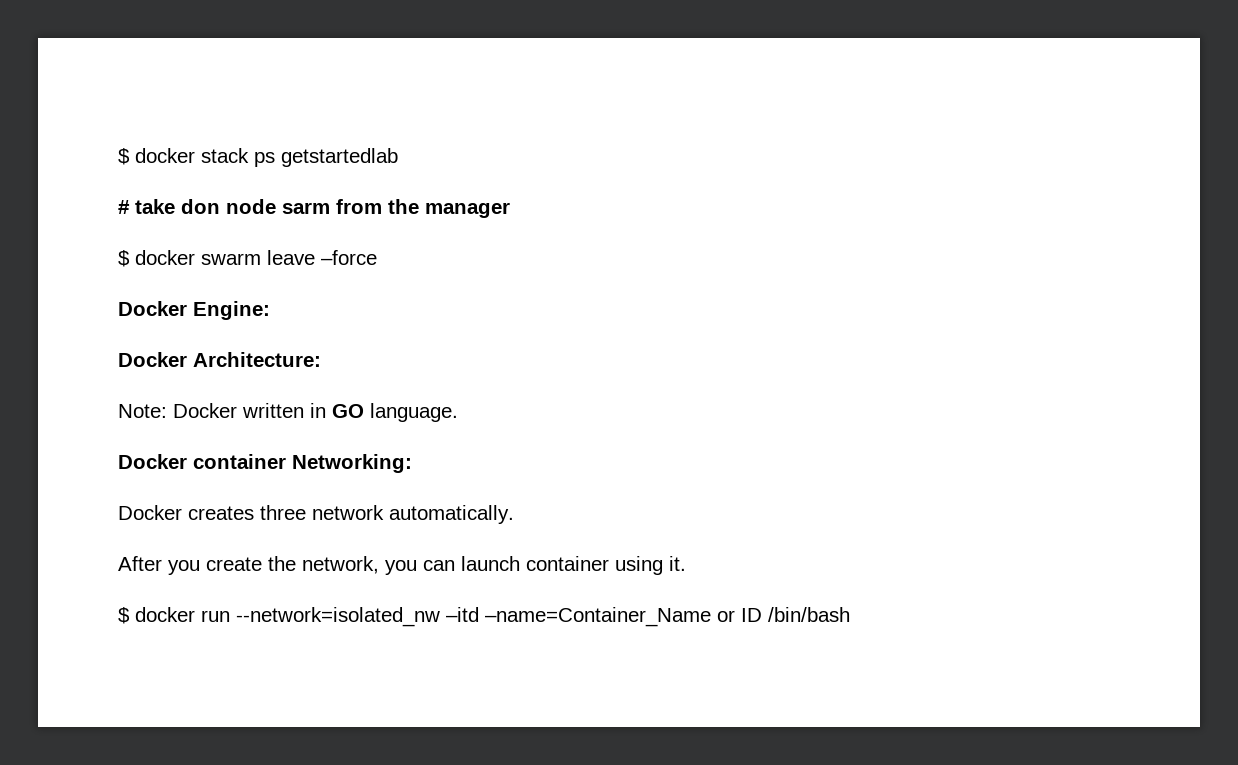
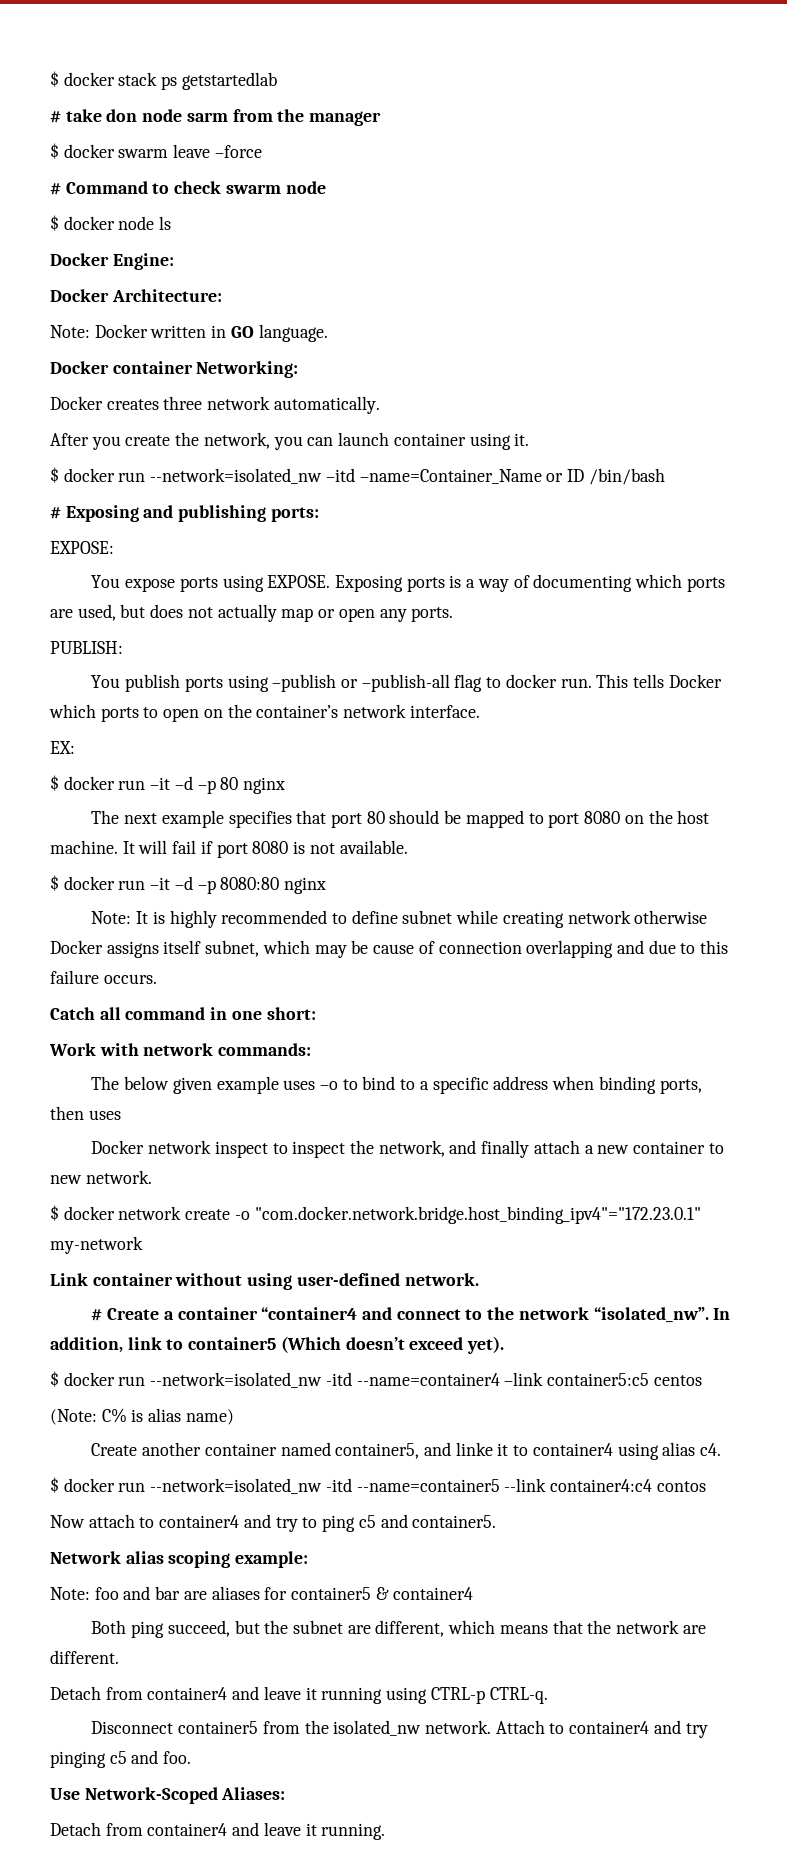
(377, 257) none -> [50,181,326,195] [50,215,172,231] // # Command to check swarm node // $ docker node ls
(850, 614) none -> [50,505,319,522] [50,541,114,554] [91,574,725,592] [50,604,454,622] [50,641,123,654] [91,674,722,692] [49,704,480,722] [50,741,75,754] [50,775,286,794] [91,810,710,828] [50,840,408,858] [50,875,327,894] [91,910,708,928] [50,940,729,958] [50,970,157,984] [50,1007,316,1020] [49,1043,312,1056] [91,1076,702,1094] [50,1106,121,1120] [91,1140,724,1158] [50,1170,152,1184] [50,1205,701,1224] [50,1236,143,1254] [50,1273,479,1290] [91,1307,731,1323] [50,1336,505,1354] [50,1371,702,1388] [50,1408,234,1425] [91,1442,722,1460] [50,1477,706,1494] [50,1514,497,1532] [50,1551,309,1568] [50,1586,473,1600] [91,1620,706,1638] [50,1650,119,1664] [50,1686,548,1704] [91,1720,708,1738] [50,1750,192,1768] [50,1787,286,1804] [50,1822,386,1840] // # Exposing and publishing ports: // EXPOSE: // You expose ports using EXPOSE. Exposing ports is a way of documenting which ports are used, but does not actually map or open any ports. // PUBLISH: // You publish ports using –publish or –publish-all flag to docker run. This tells Docker which ports to open on the container’s network interface. // EX: // $ docker run –it –d –p 80 nginx // The next example specifies that port 80 should be mapped to port 8080 on the host machine. It will fail if port 8080 is not available. // $ docker run –it –d –p 8080:80 nginx // Note: It is highly recommended to define subnet while creating network otherwise Docker assigns itself subnet, which may be cause of connection overlapping and due to this failure occurs. // Catch all command in one short: // Work with network commands: // The below given example uses –o to bind to a specific address when binding ports, then uses // Docker network inspect to inspect the network, and finally attach a new container to new network. // $ docker network create -o "com.docker.network.bridge.host_binding_ipv4"="172.23.0.1" my-network // Link container without using user-defined network. // # Create a container “container4 and connect to the network “isolated_nw”. In addition, link to container5 (Which doesn’t exceed yet). // $ docker run --network=isolated_nw -itd --name=container4 –link container5:c5 centos // (Note: C% is alias name) // Create another container named container5, and linke it to container4 using alias c4. // $ docker run --network=isolated_nw -itd --name=container5 --link container4:c4 contos // Now attach to container4 and try to ping c5 and container5. // Network alias scoping example: // Note: foo and bar are aliases for container5 & container4 // Both ping succeed, but the subnet are different, which means that the network are different. // Detach from container4 and leave it running using CTRL-p CTRL-q. // Disconnect container5 from the isolated_nw network. Attach to container4 and try pinging c5 and foo. // Use Network-Scoped Aliases: // Detach from container4 and leave it running.

